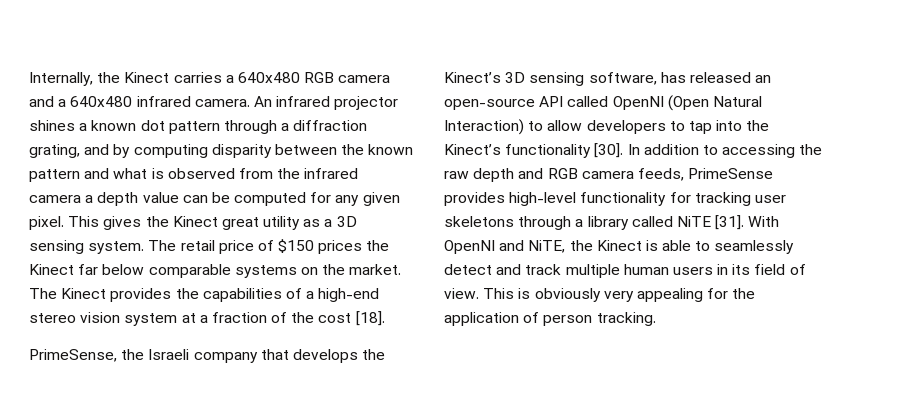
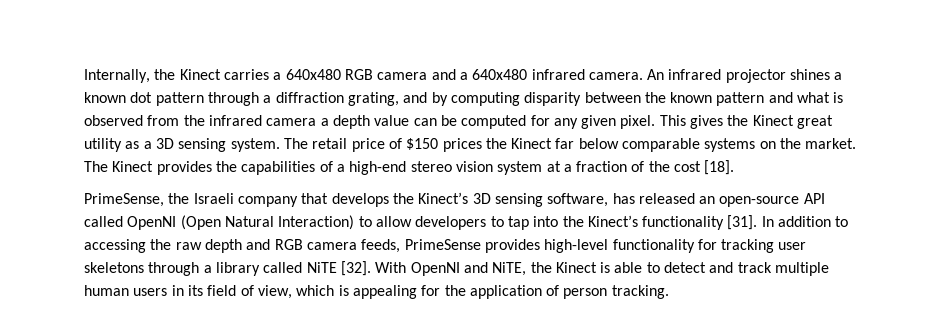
[594,143,624,158] [30]. -> [727,215,758,230] [31].
[715,215,745,230] [31]. -> [340,261,371,276] [32].
[714,240,795,254] seamlessly -> (660, 267) none
[444,288,634,302] view. This is obviously very -> [257,285,349,299] view, which is

